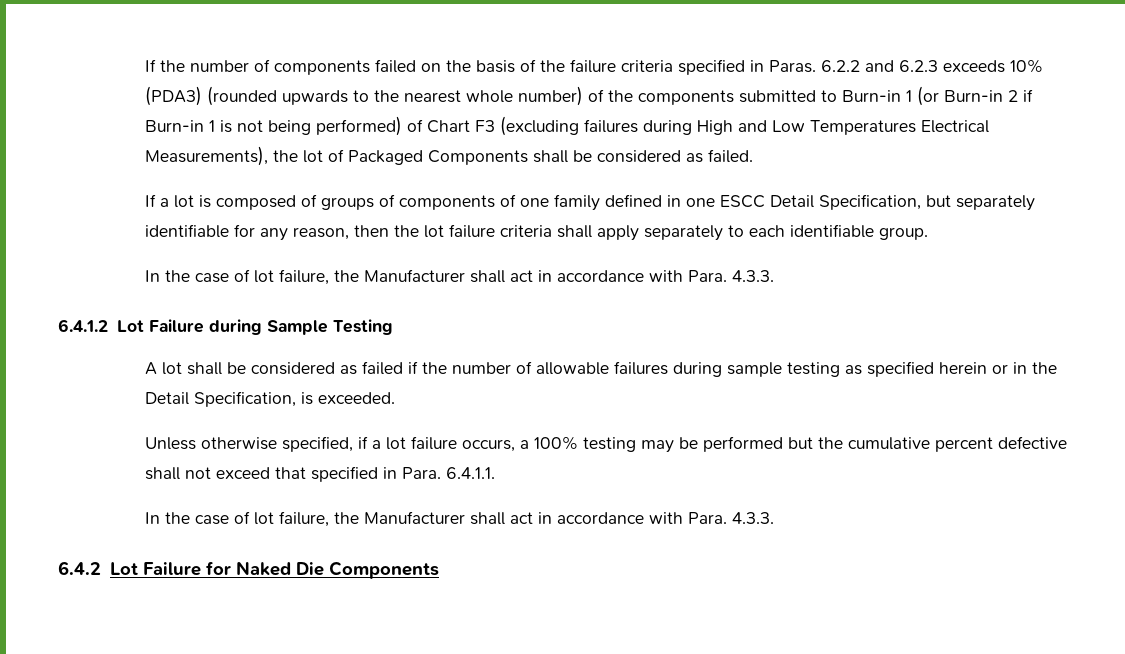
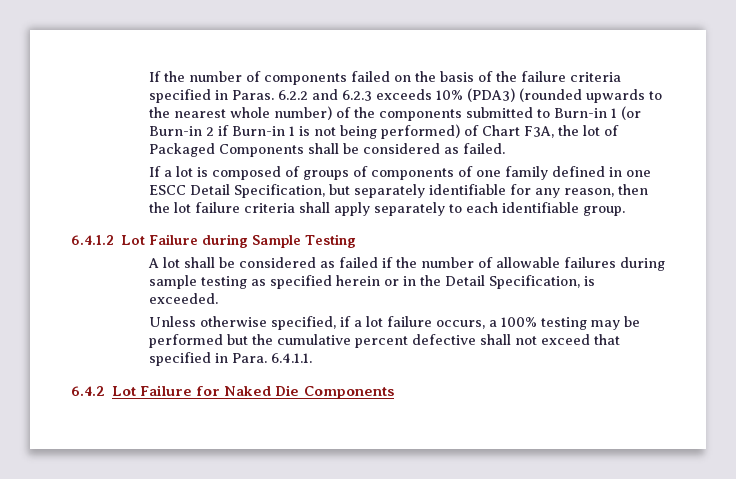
[474,116,989,136] [144,146,268,166] F3 (excluding failures during High and Low Temperatures Electrical Measurements), -> [523,126,554,138] F3A,
[144,269,774,285] // In the case of lot failure, the Manufacturer shall act in accordance with Para. 4.3.3. -> (625, 211) none
[144,511,774,527] // In the case of lot failure, the Manufacturer shall act in accordance with Para. 4.3.3. -> (312, 358) none

